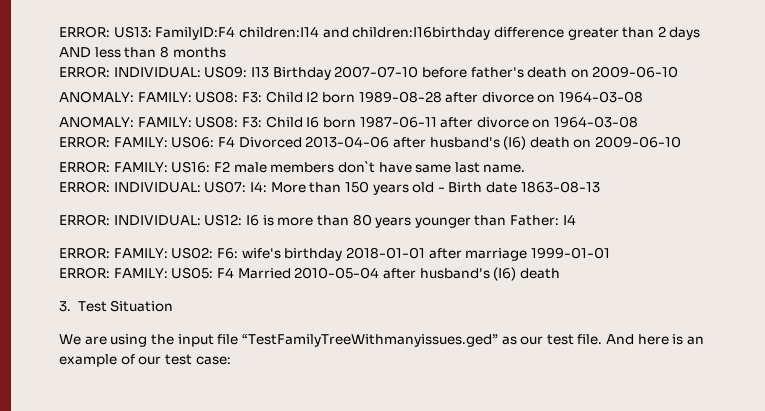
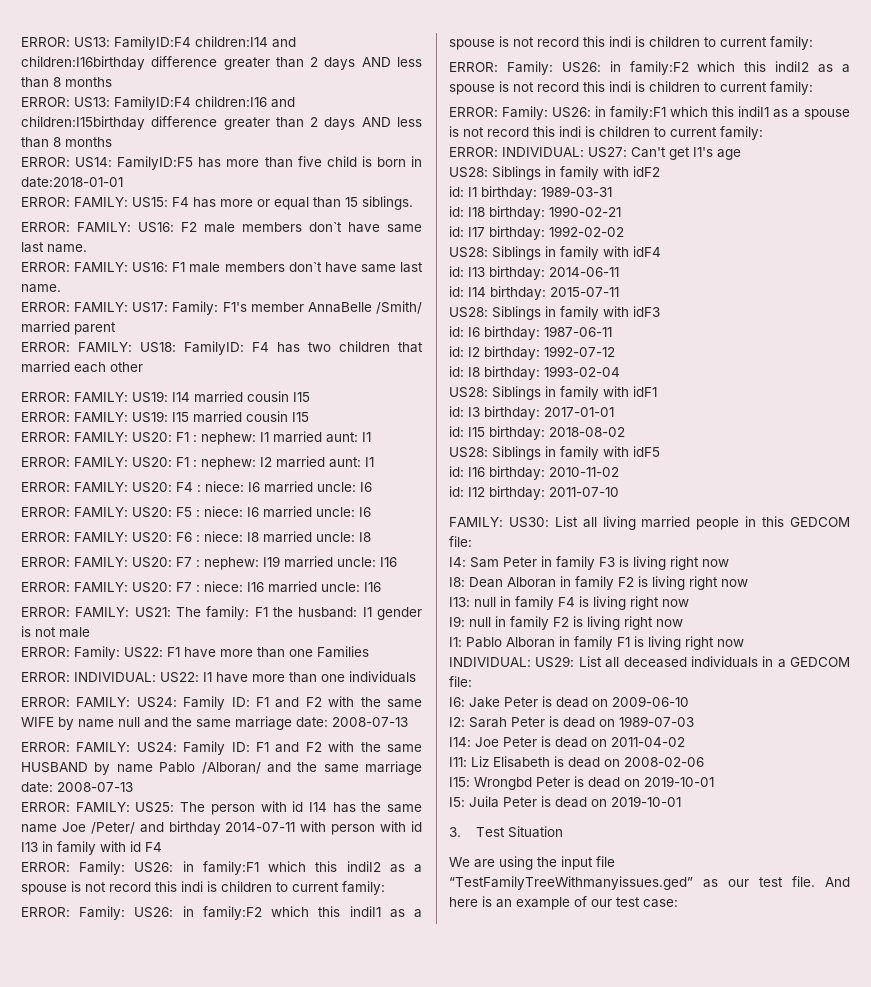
[113,66,679,80] [59,91,644,103] [59,116,639,128] [59,136,682,150] INDIVIDUAL: US09: I13 Birthday 2007-07-10 before father's death on 2009-06-10 // ANOMALY: FAMILY: US08: F3: Child I2 born 1989-08-28 after divorce on 1964-03-08 // ANOMALY: FAMILY: US08: F3: Child I6 born 1987-06-11 after divorce on 1964-03-08 // ERROR: FAMILY: US06: F4 Divorced 2013-04-06 after husband's (I6) death on 2009-06-10 -> [74,96,295,110] [21,116,422,130] [21,137,112,148] [21,156,423,170] [21,177,123,188] [21,196,413,210] US13: FamilyID:F4 children:I16 and children:I15birthday difference greater than 2 days AND less than 8 months // ERROR: US14: FamilyID:F5 has more than five child is born in date:2018-01-01 // ERROR: FAMILY: US15: F4 has more or equal than 15 siblings.
[113,181,600,195] [59,214,576,228] [59,247,610,261] [59,267,560,281] INDIVIDUAL: US07: I4: More than 150 years old - Birth date 1863-08-13 // ERROR: INDIVIDUAL: US12: I6 is more than 80 years younger than Father: I4 // ERROR: FAMILY: US02: F6: wife's birthday 2018-01-01 after marriage 1999-01-01 // ERROR: FAMILY: US05: F4 Married 2010-05-04 after husband's (I6) death -> [74,262,423,273] [21,284,61,293] [21,301,422,315] [21,321,116,335] [21,341,423,355] [21,361,143,373] [21,391,310,403] [21,411,309,423] [21,431,371,445] [21,456,374,470] [21,481,372,493] [21,506,371,518] [21,531,371,543] [21,556,397,570] [21,581,381,593] [21,606,422,620] [21,626,90,638] [21,646,369,660] [21,671,416,683] [21,696,422,710] [21,716,408,730] [21,741,422,755] [21,761,422,775] [21,782,133,793] [21,801,422,815] [21,821,423,835] [21,841,162,855] [21,861,423,875] [21,881,385,895] [21,906,423,920] [449,36,813,50] [449,61,851,75] [449,81,813,95] [449,106,850,120] [449,126,763,140] [449,147,741,160] [449,166,660,180] [449,186,612,200] [449,206,621,220] [449,226,624,240] [449,246,661,260] [449,266,619,280] [449,286,619,300] [449,306,660,320] [449,326,612,340] [449,346,615,360] [449,366,620,380] [449,386,657,400] [449,406,614,420] [449,426,625,440] [449,446,660,460] [449,466,619,480] [449,486,619,500] [449,516,850,530] [449,536,472,547] [449,556,729,570] [449,576,748,590] [449,596,689,610] [449,616,683,630] [449,636,744,650] [449,656,850,668] [449,676,472,687] [449,696,689,708] [449,716,694,728] [449,736,685,748] [449,756,704,768] [449,776,714,790] [449,796,681,808] FAMILY: US16: F1 male members don`t have same last name. // ERROR: FAMILY: US17: Family: F1's member AnnaBelle /Smith/ married parent // ERROR: FAMILY: US18: FamilyID: F4 has two children that married each other // ERROR: FAMILY: US19: I14 married cousin I15 // ERROR: FAMILY: US19: I15 married cousin I15 // ERROR: FAMILY: US20: F1 : nephew: I1 married aunt: I1 // ERROR: FAMILY: US20: F1 : nephew: I2 married aunt: I1 // ERROR: FAMILY: US20: F4 : niece: I6 married uncle: I6 // ERROR: FAMILY: US20: F5 : niece: I6 married uncle: I6 // ERROR: FAMILY: US20: F6 : niece: I8 married uncle: I8 // ERROR: FAMILY: US20: F7 : nephew: I19 married uncle: I16 // ERROR: FAMILY: US20: F7 : niece: I16 married uncle: I16 // ERROR: FAMILY: US21: The family: F1 the husband: I1 gender is not male // ERROR: Family: US22: F1 have more than one Families // ERROR: INDIVIDUAL: US22: I1 have more than one individuals // ERROR: FAMILY: US24: Family ID: F1 and F2 with the same WIFE by name null and the same marriage date: 2008-07-13 // ERROR: FAMILY: US24: Family ID: F1 and F2 with the same HUSBAND by name Pablo /Alboran/ and the same marriage date: 2008-07-13 // ERROR: FAMILY: US25: The person with id I14 has the same name Joe /Peter/ and birthday 2014-07-11 with person with id I13 in family with id F4 // ERROR: Family: US26: in family:F1 which this indiI2 as a spouse is not record this indi is children to current family: // ERROR: Family: US26: in family:F2 which this indiI1 as a spouse is not record this indi is children to current family: // ERROR: Family: US26: in family:F2 which this indiI2 as a spouse is not record this indi is children to current family: // ERROR: Family: US26: in family:F1 which this indiI1 as a spouse is not record this indi is children to current family: // ERROR: INDIVIDUAL: US27: Can't get I1's age // US28: Siblings in family with idF2 // id: I1 birthday: 1989-03-31 // id: I18 birthday: 1990-02-21 // id: I17 birthday: 1992-02-02 // US28: Siblings in family with idF4 // id: I13 birthday: 2014-06-11 // id: I14 birthday: 2015-07-11 // US28: Siblings in family with idF3 // id: I6 birthday: 1987-06-11 // id: I2 birthday: 1992-07-12 // id: I8 birthday: 1993-02-04 // US28: Siblings in family with idF1 // id: I3 birthday: 2017-01-01 // id: I15 birthday: 2018-08-02 // US28: Siblings in family with idF5 // id: I16 birthday: 2010-11-02 // id: I12 birthday: 2011-07-10 // FAMILY: US30: List all living married people in this GEDCOM file: // I4: Sam Peter in family F3 is living right now // I8: Dean Alboran in family F2 is living right now // I13: null in family F4 is living right now // I9: null in family F2 is living right now // I1: Pablo Alboran in family F1 is living right now // INDIVIDUAL: US29: List all deceased individuals in a GEDCOM file: // I6: Jake Peter is dead on 2009-06-10 // I2: Sarah Peter is dead on 1989-07-03 // I14: Joe Peter is dead on 2011-04-02 // I11: Liz Elisabeth is dead on 2008-02-06 // I15: Wrongbd Peter is dead on 2019-10-01 // I5: Juila Peter is dead on 2019-10-01

